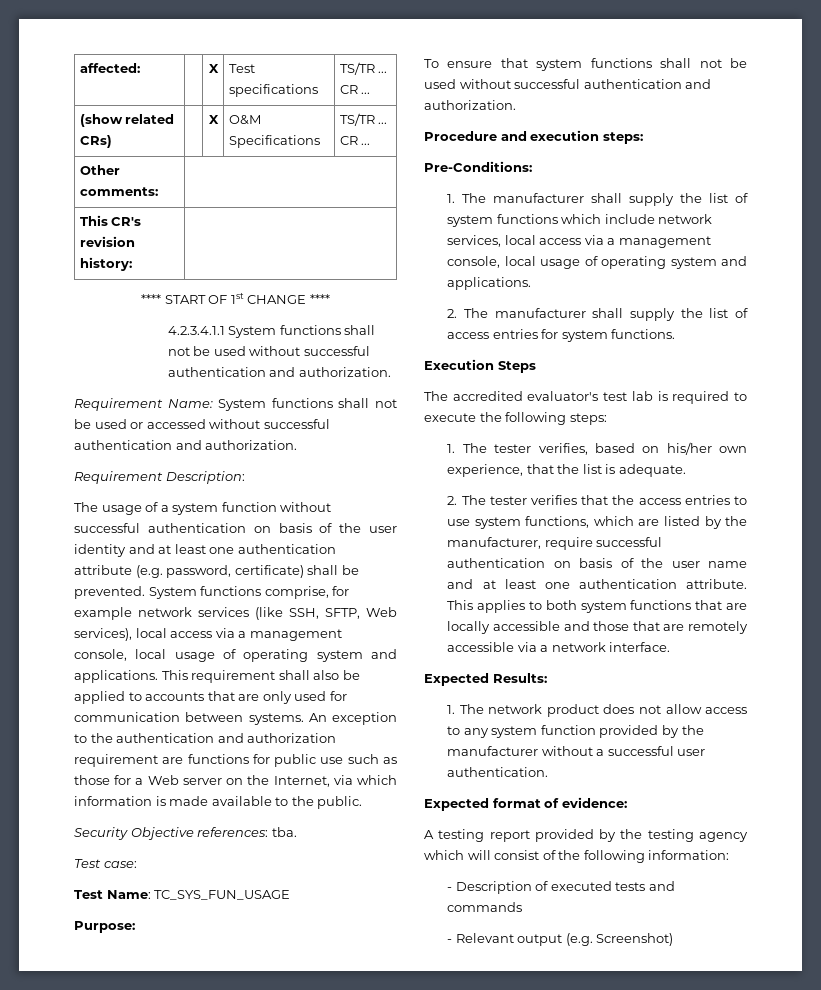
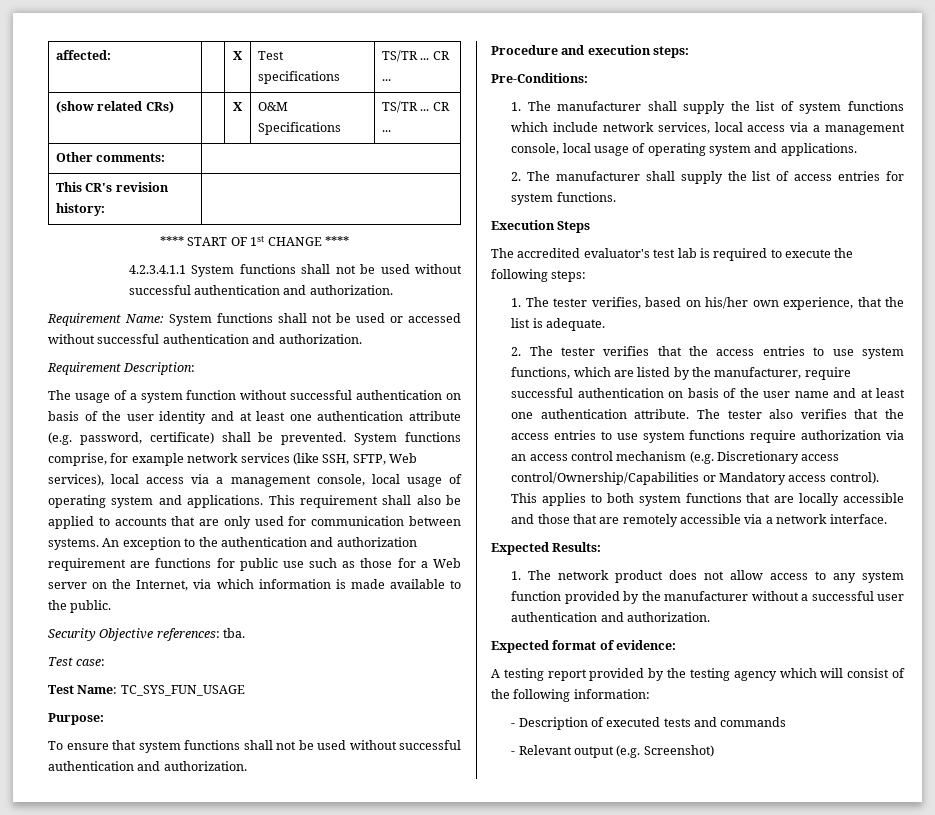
(747, 584) none -> [696,409,904,419] [511,430,904,443] [511,451,840,464] [511,472,879,485] The tester also verifies that the access entries to use system functions require authorization via an access control mechanism (e.g. Discretionary access control/Ownership/Capabilities or Mandatory access control).
[447,767,549,777] authentication. -> [511,612,710,622] authentication and authorization.

